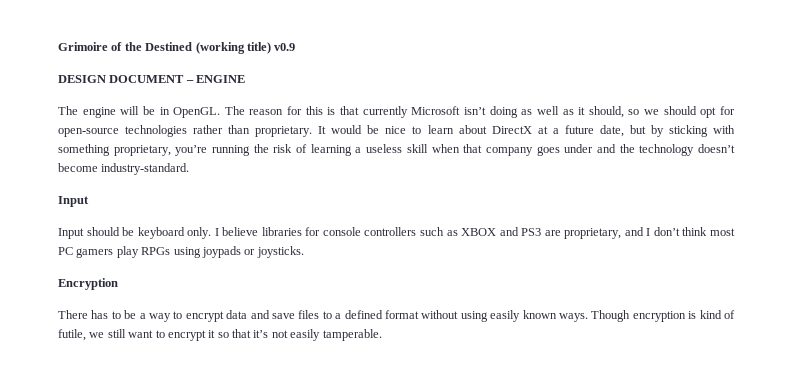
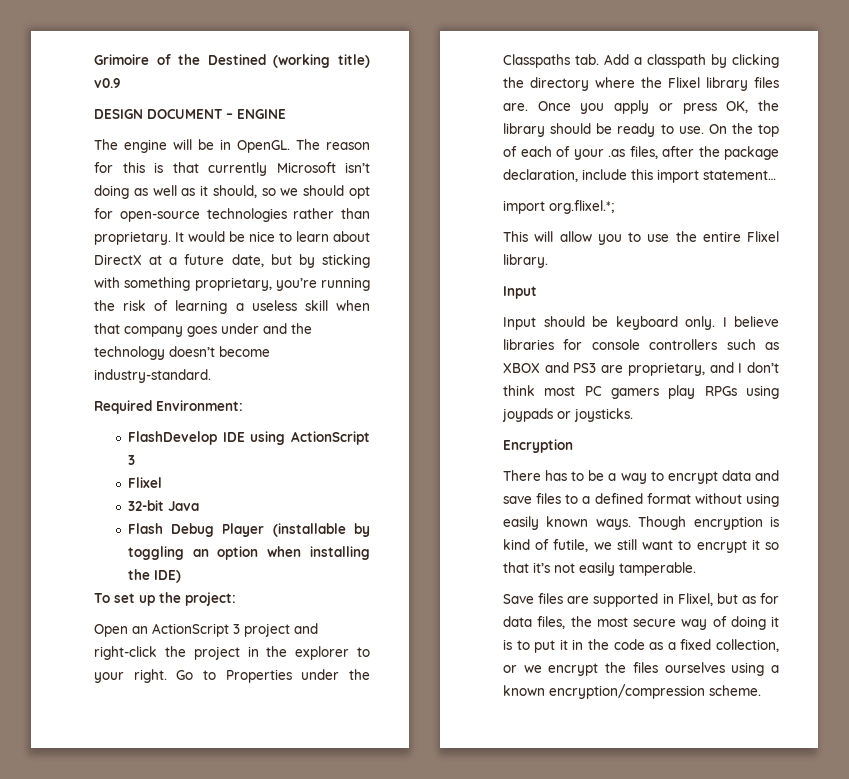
(190, 169) none -> [94,400,243,414] [127,431,370,445] [127,455,135,465] [127,477,162,488] [127,500,199,511] [127,523,370,537] [127,546,370,560] [127,569,181,583] [94,592,236,606] [94,623,318,637] [94,646,370,660] [94,669,370,683] [503,54,779,68] [503,77,779,91] [503,100,779,114] [503,123,779,137] [503,146,779,160] [503,169,776,183] [503,200,614,214] [503,231,779,245] [503,254,548,268] // Required Environment: // FlashDevelop IDE using ActionScript 3 // Flixel // 32-bit Java // Flash Debug Player (installable by toggling an option when installing the IDE) // To set up the project: // Open an ActionScript 3 project and right-click the project in the explorer to your right. Go to Properties under the Classpaths tab. Add a classpath by clicking the directory where the Flixel library files are. Once you apply or press OK, the library should be ready to use. On the top of each of your .as files, after the package declaration, include this import statement… // import org.flixel.*; // This will allow you to use the entire Flixel library.
(382, 335) none -> [503,593,779,607] [503,616,779,630] [503,639,779,653] [503,662,779,676] [503,684,761,699] // Save files are supported in Flixel, but as for data files, the most secure way of doing it is to put it in the code as a fixed collection, or we encrypt the files ourselves using a known encryption/compression scheme.

